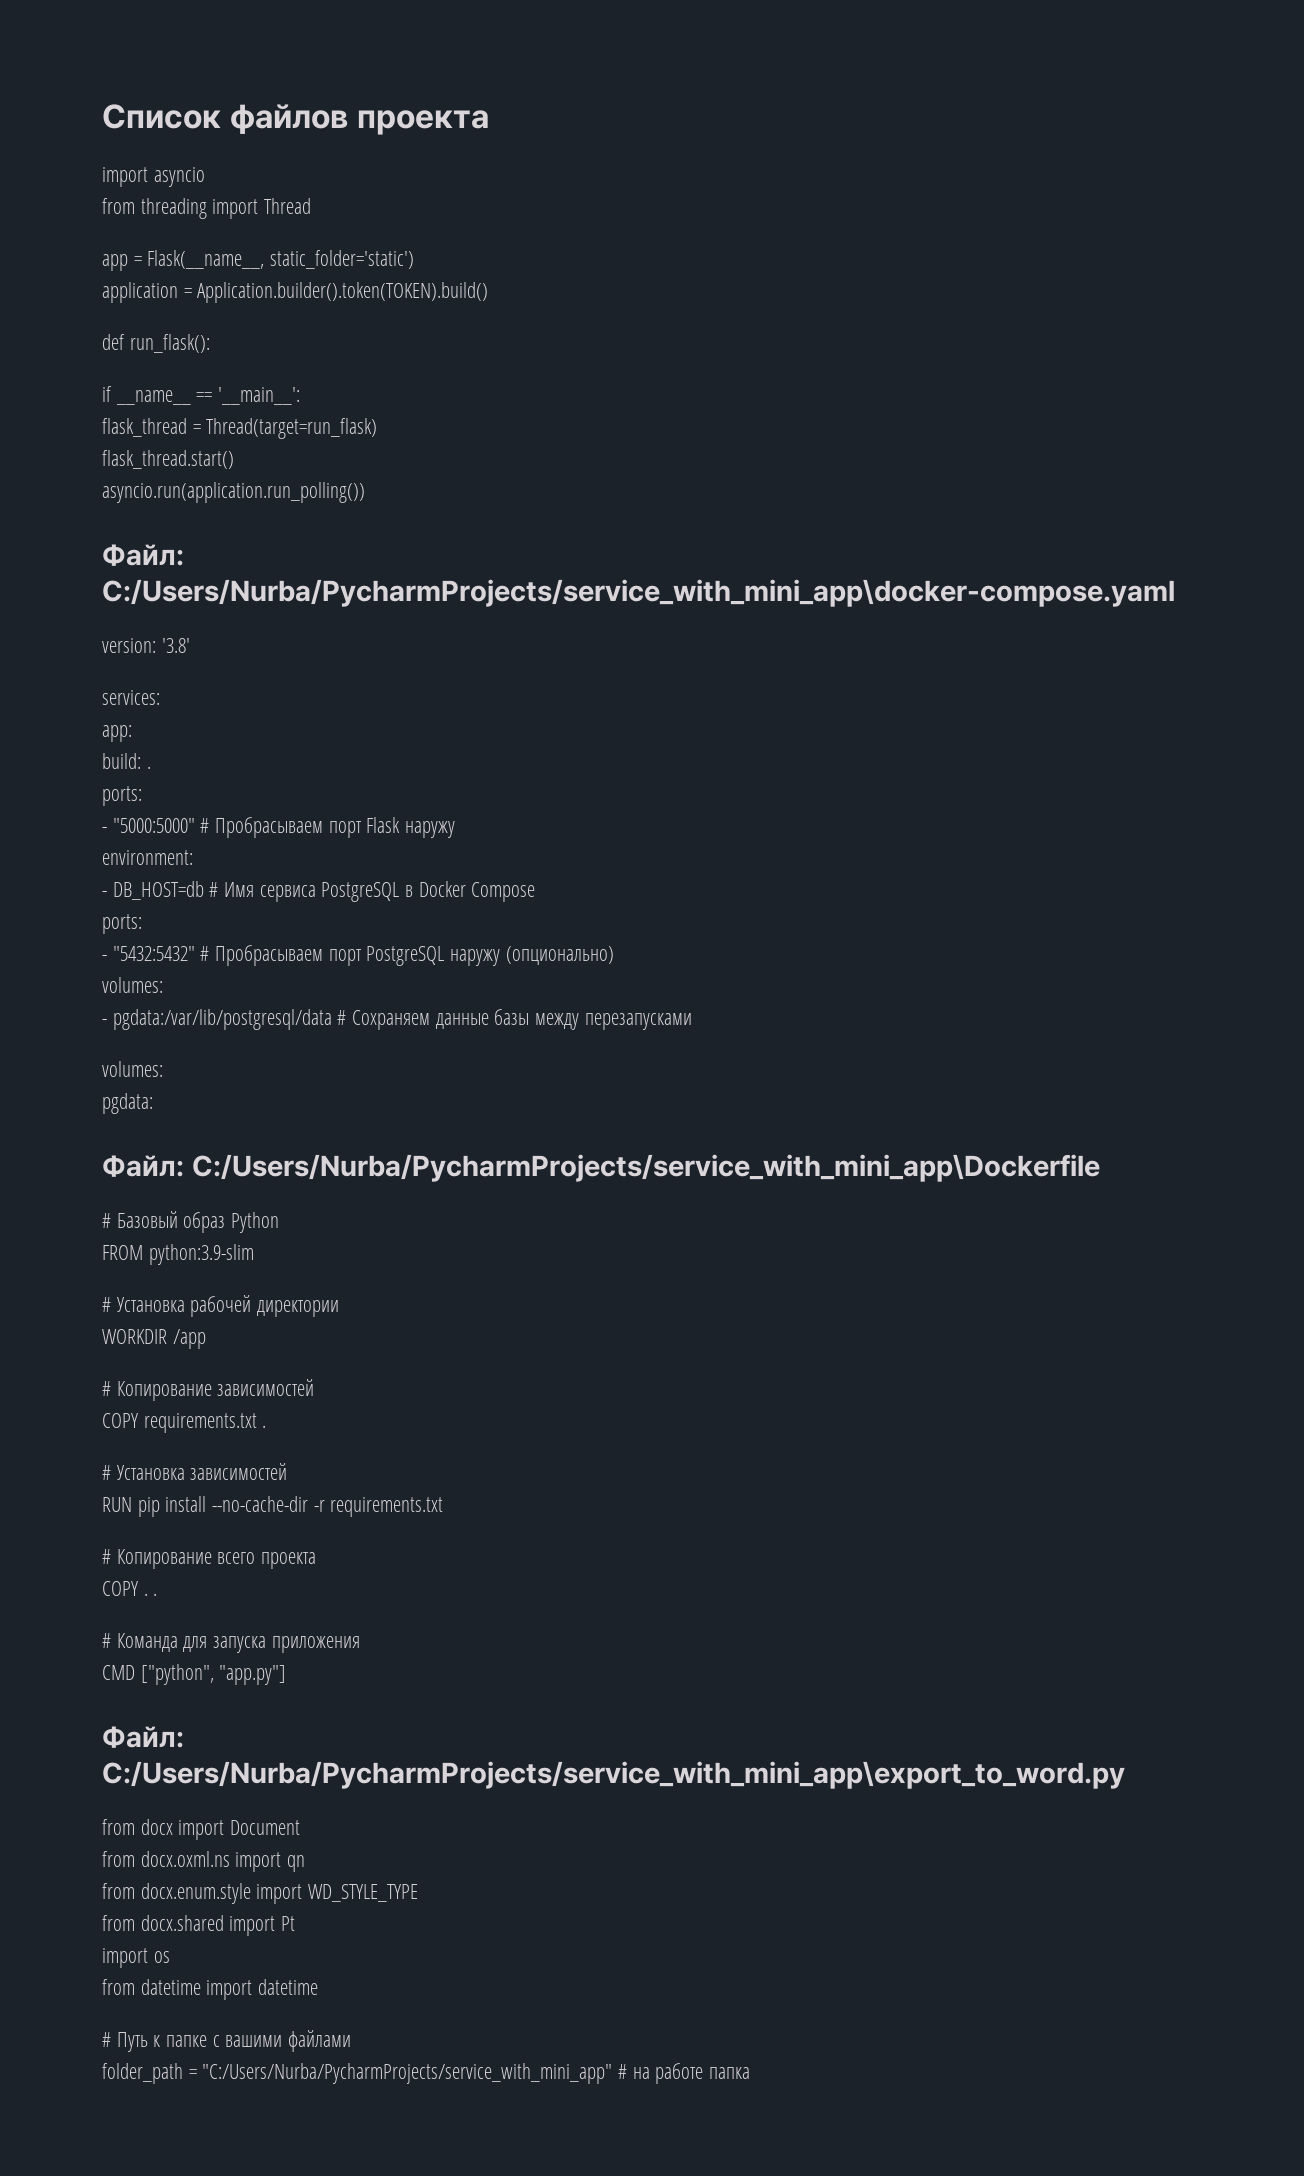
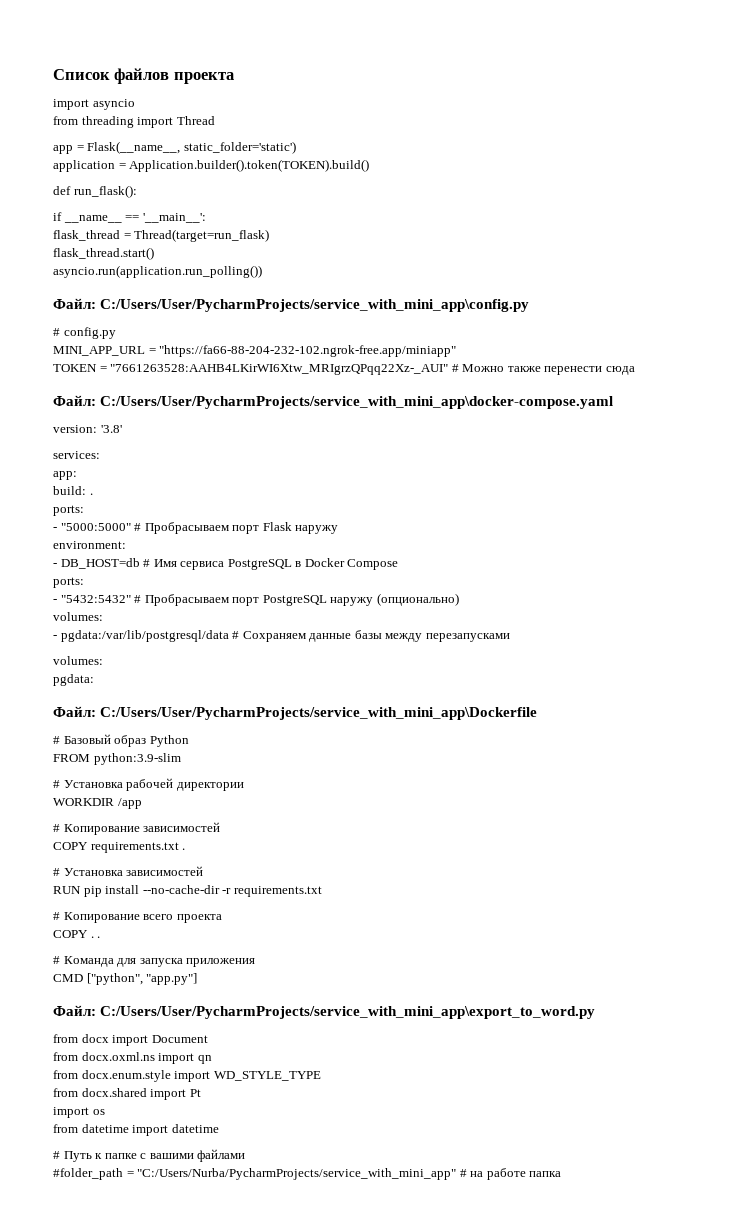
[102,579,1175,607] C:/Users/Nurba/PycharmProjects/service_with_mini_app\docker-compose.yaml -> [100,299,530,312] [53,327,116,339] [53,345,457,357] [53,364,635,375] [53,395,614,409] C:/Users/User/PycharmProjects/service_with_mini_app\config.py // # config.py // MINI_APP_URL = "https://fa66-88-204-232-102.ngrok-free.app/miniapp" // TOKEN = "7661263528:AAHB4LKirWI6Xtw_MRIgrzQPqq22Xz-_AUI" # Можно также перенести сюда // Файл: C:/Users/User/PycharmProjects/service_with_mini_app\docker-compose.yaml
[191,1154,1100,1182] C:/Users/Nurba/PycharmProjects/service_with_mini_app\Dockerfile -> [100,707,538,720] C:/Users/User/PycharmProjects/service_with_mini_app\Dockerfile
[102,1761,1125,1789] C:/Users/Nurba/PycharmProjects/service_with_mini_app\export_to_word.py -> [100,1006,596,1019] C:/Users/User/PycharmProjects/service_with_mini_app\export_to_word.py
[102,2063,183,2084] folder_path -> [53,1168,123,1180] #folder_path

